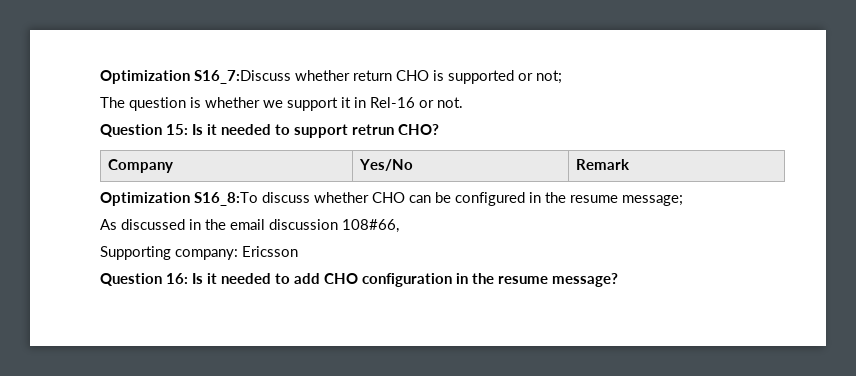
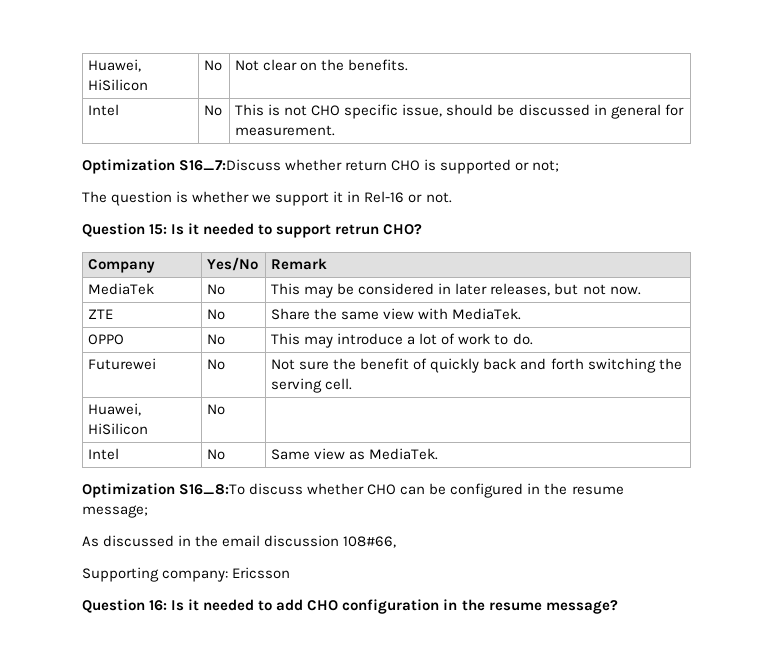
(100, 77) none -> [88,59,142,72] [88,79,149,91] [204,60,223,71] [235,59,409,71] [88,104,120,116] [204,105,223,116] [235,104,684,119] [235,125,336,136] Huawei, HiSilicon | No | Not clear on the benefits. // Intel | No | This is not CHO specific issue, should be discussed in general for measurement. //
(630, 164) none -> [88,283,155,295] [207,284,226,295] [271,283,641,298] [88,309,114,319] [207,309,226,320] [271,308,522,320] [88,334,125,345] [207,334,226,345] [271,333,533,348] [88,358,157,370] [207,359,226,370] [271,358,682,373] [271,378,353,393] [88,403,142,416] [88,423,149,435] [207,404,226,415] [88,448,120,460] [207,449,226,460] [271,448,439,460] // MediaTek | No | This may be considered in later releases, but not now. // ZTE | No | Share the same view with MediaTek. // OPPO | No | This may introduce a lot of work to do. // Futurewei | No | Not sure the benefit of quickly back and forth switching the serving cell. // Huawei, HiSilicon | No | // Intel | No | Same view as MediaTek.

